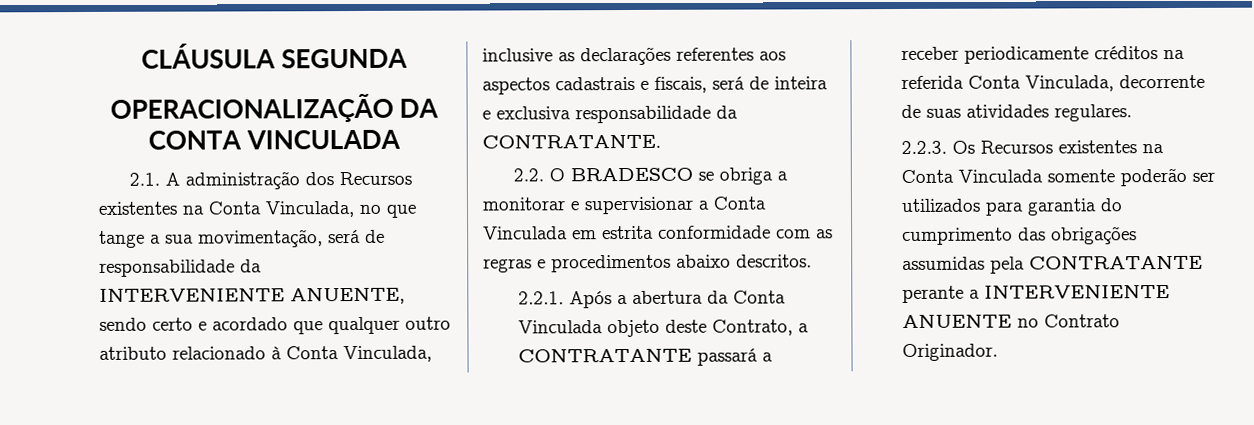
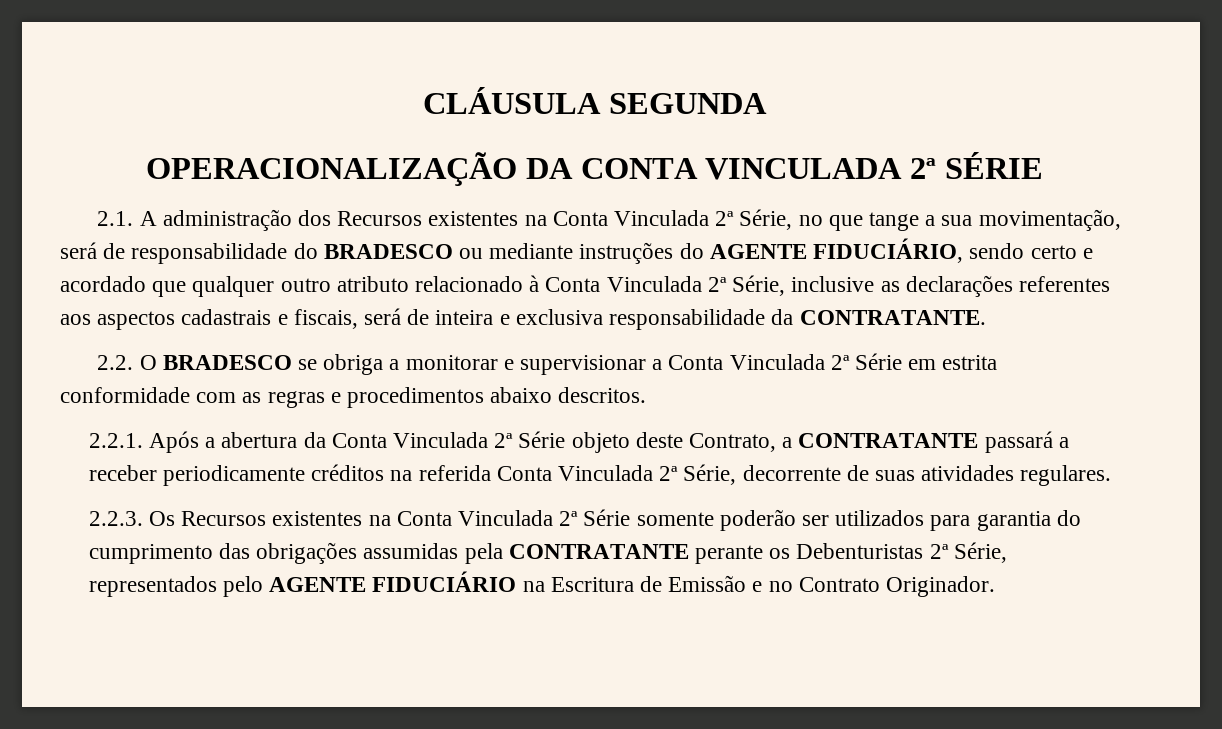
(401, 139) none -> [910,152,1043,179] 2ª SÉRIE
[265,201,355,218] Vinculada, -> [614,209,793,230] Vinculada 2ª Série,
[240,259,262,273] [99,287,405,305] da INTERVENIENTE ANUENTE, -> [293,238,964,264] do BRADESCO ou mediante instruções do AGENTE FIDUCIÁRIO,
[343,345,432,363] Vinculada, -> [606,275,786,296] Vinculada 2ª Série,
(568, 233) none -> [830,353,903,370] 2ª Série
(604, 327) none -> [494,431,566,448] 2ª Série
[1025,75,1115,92] Vinculada, -> [557,464,737,485] Vinculada 2ª Série,
(1044, 176) none -> [559,509,631,526] 2ª Série
[969,285,1171,299] [902,314,1013,328] a INTERVENIENTE ANUENTE -> [769,542,1007,563] [88,571,763,597] os Debenturistas 2ª Série, representados pelo AGENTE FIDUCIÁRIO na Escritura de Emissão e

